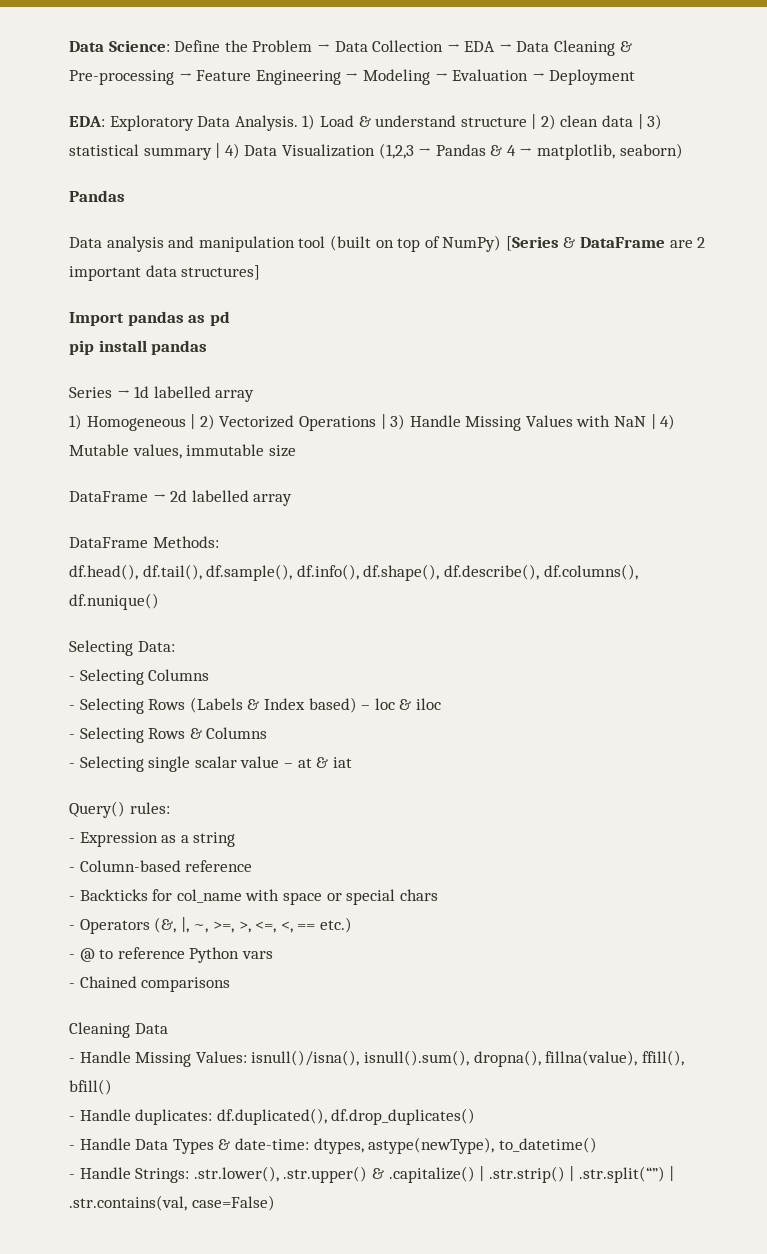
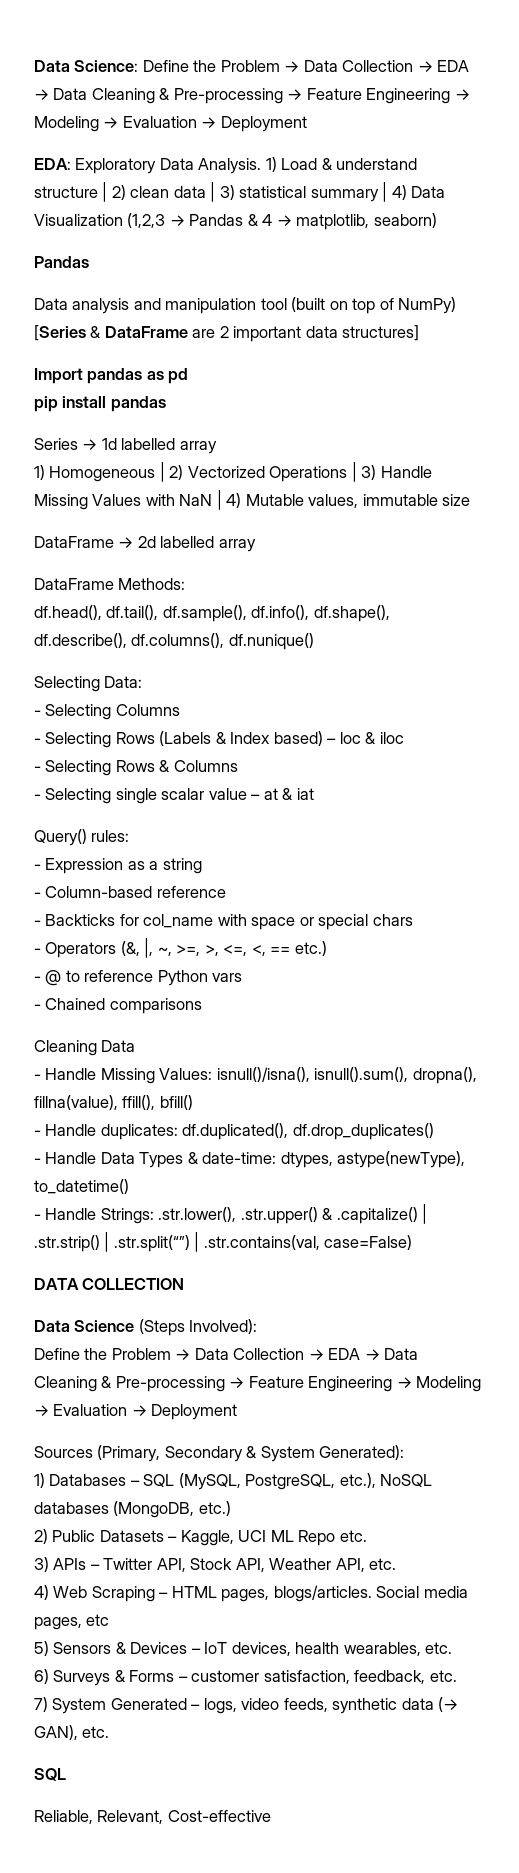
(275, 1203) none -> [34,1278,185,1290] [34,1319,258,1336] [34,1348,419,1360] [34,1376,482,1392] [34,1404,238,1420] [34,1445,405,1462] [34,1473,433,1490] [34,1501,231,1518] [34,1529,367,1546] [34,1557,397,1572] [34,1585,468,1602] [34,1614,110,1630] [34,1641,453,1656] [34,1669,457,1686] [34,1697,459,1714] [34,1725,110,1740] [34,1768,66,1781] [34,1810,271,1824] // DATA COLLECTION // Data Science (Steps Involved): // Define the Problem → Data Collection → EDA → Data Cleaning & Pre-processing → Feature Engineering → Modeling → Evaluation → Deployment // Sources (Primary, Secondary & System Generated): // 1) Databases – SQL (MySQL, PostgreSQL, etc.), NoSQL databases (MongoDB, etc.) // 2) Public Datasets – Kaggle, UCI ML Repo etc. // 3) APIs – Twitter API, Stock API, Weather API, etc. // 4) Web Scraping – HTML pages, blogs/articles. Social media pages, etc // 5) Sensors & Devices – IoT devices, health wearables, etc. // 6) Surveys & Forms – customer satisfaction, feedback, etc. // 7) System Generated – logs, video feeds, synthetic data (→ GAN), etc. // SQL // Reliable, Relevant, Cost-effective

